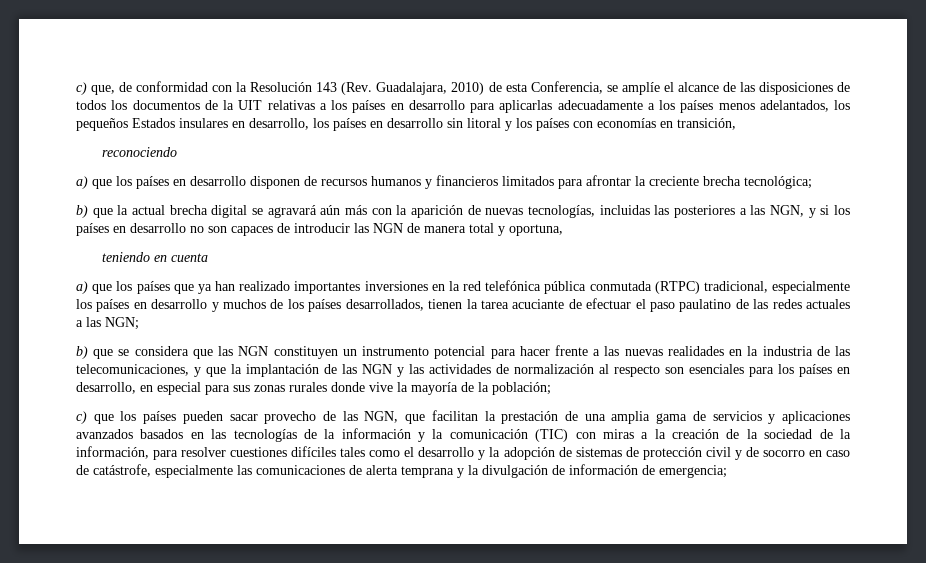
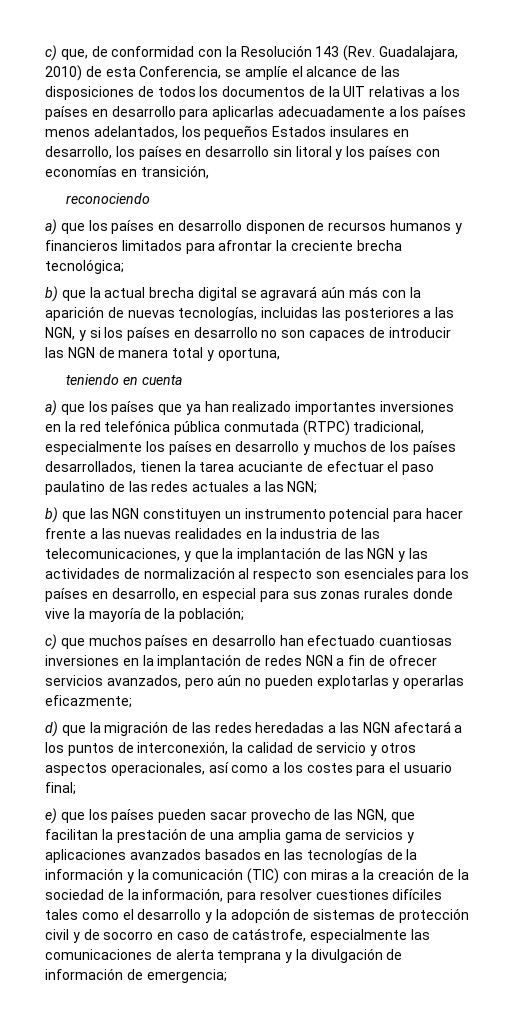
[118,346,213,359] se considera que -> (86, 516) none
(114, 419) none -> [88,635,453,649] [45,654,437,669] [45,675,465,689] [45,695,132,708] [45,721,463,737] [45,741,417,756] [45,762,453,776] [45,782,76,795] [45,808,85,824] muchos países en desarrollo han efectuado cuantiosas inversiones en la implantación de redes NGN a fin de ofrecer servicios avanzados, pero aún no pueden explotarlas y operarlas eficazmente; // d) que la migración de las redes heredadas a las NGN afectará a los puntos de interconexión, la calidad de servicio y otros aspectos operacionales, así como a los costes para el usuario final; // e) que

